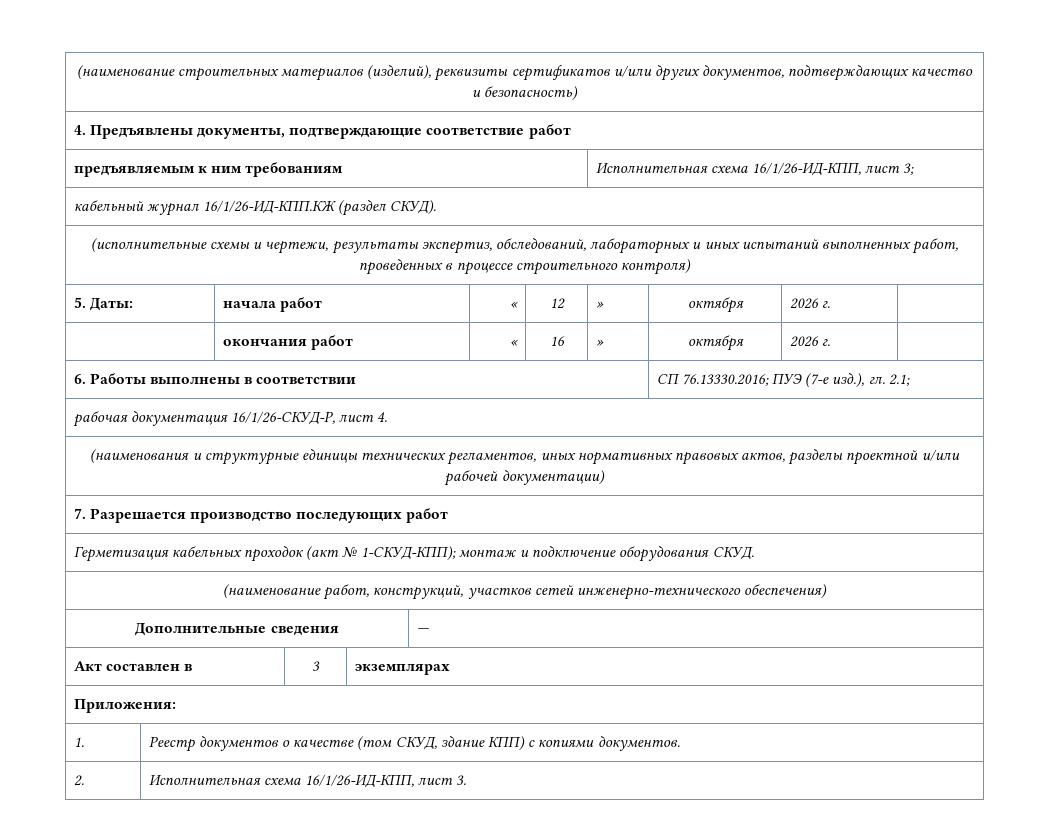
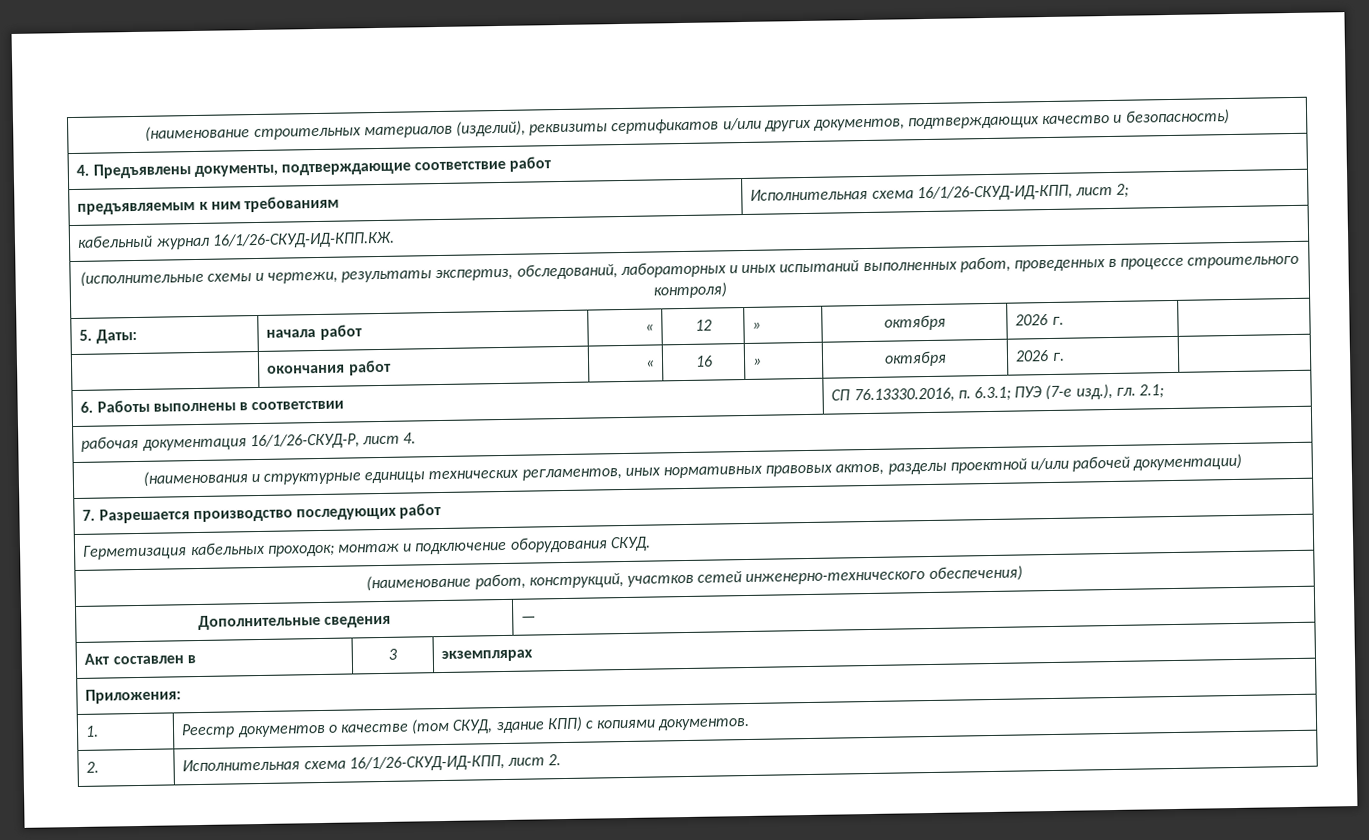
[752,162,915,176] 16/1/26-ИД-КПП, лист 3; -> [916,183,1130,202] 16/1/26-СКУД-ИД-КПП, лист 2;
[203,199,437,216] 16/1/26-ИД-КПП.КЖ (раздел СКУД). -> [211,231,395,249] 16/1/26-СКУД-ИД-КПП.КЖ.
[681,374,769,386] 76.13330.2016; -> [853,386,1012,404] 76.13330.2016, п. 6.3.1;
[244,545,456,562] проходок (акт № 1-СКУД-КПП); -> [267,544,335,557] проходок;
[305,774,467,788] 16/1/26-ИД-КПП, лист 3. -> [348,754,562,772] 16/1/26-СКУД-ИД-КПП, лист 2.

